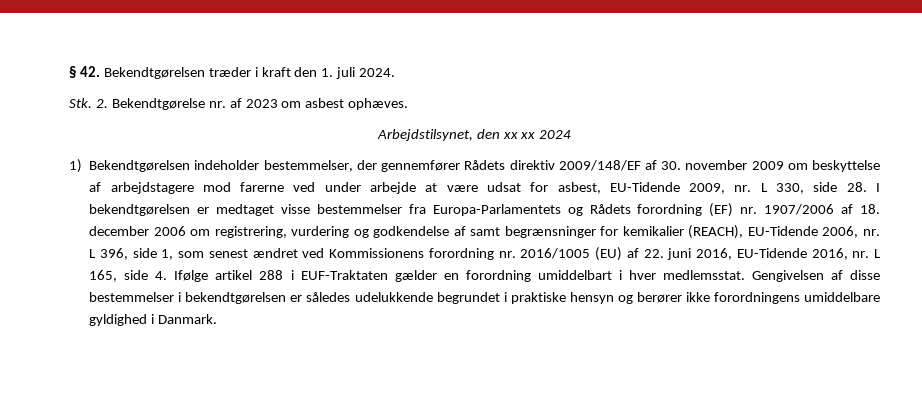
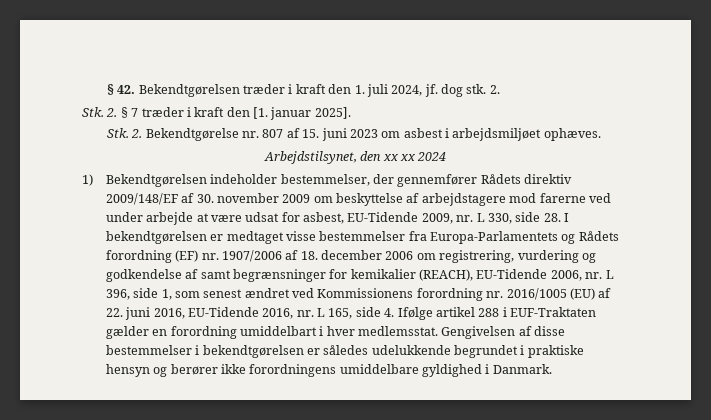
[359,68,396,77] 2024. -> [391,84,500,97] [82,107,351,120] 2024, jf. dog stk. 2. // Stk. 2. § 7 træder i kraft den [1. januar 2025].
[229,98,242,108] af -> [262,128,347,141] 807 af 15. juni
(345, 103) none -> [445,128,542,141] i arbejdsmiljøet

